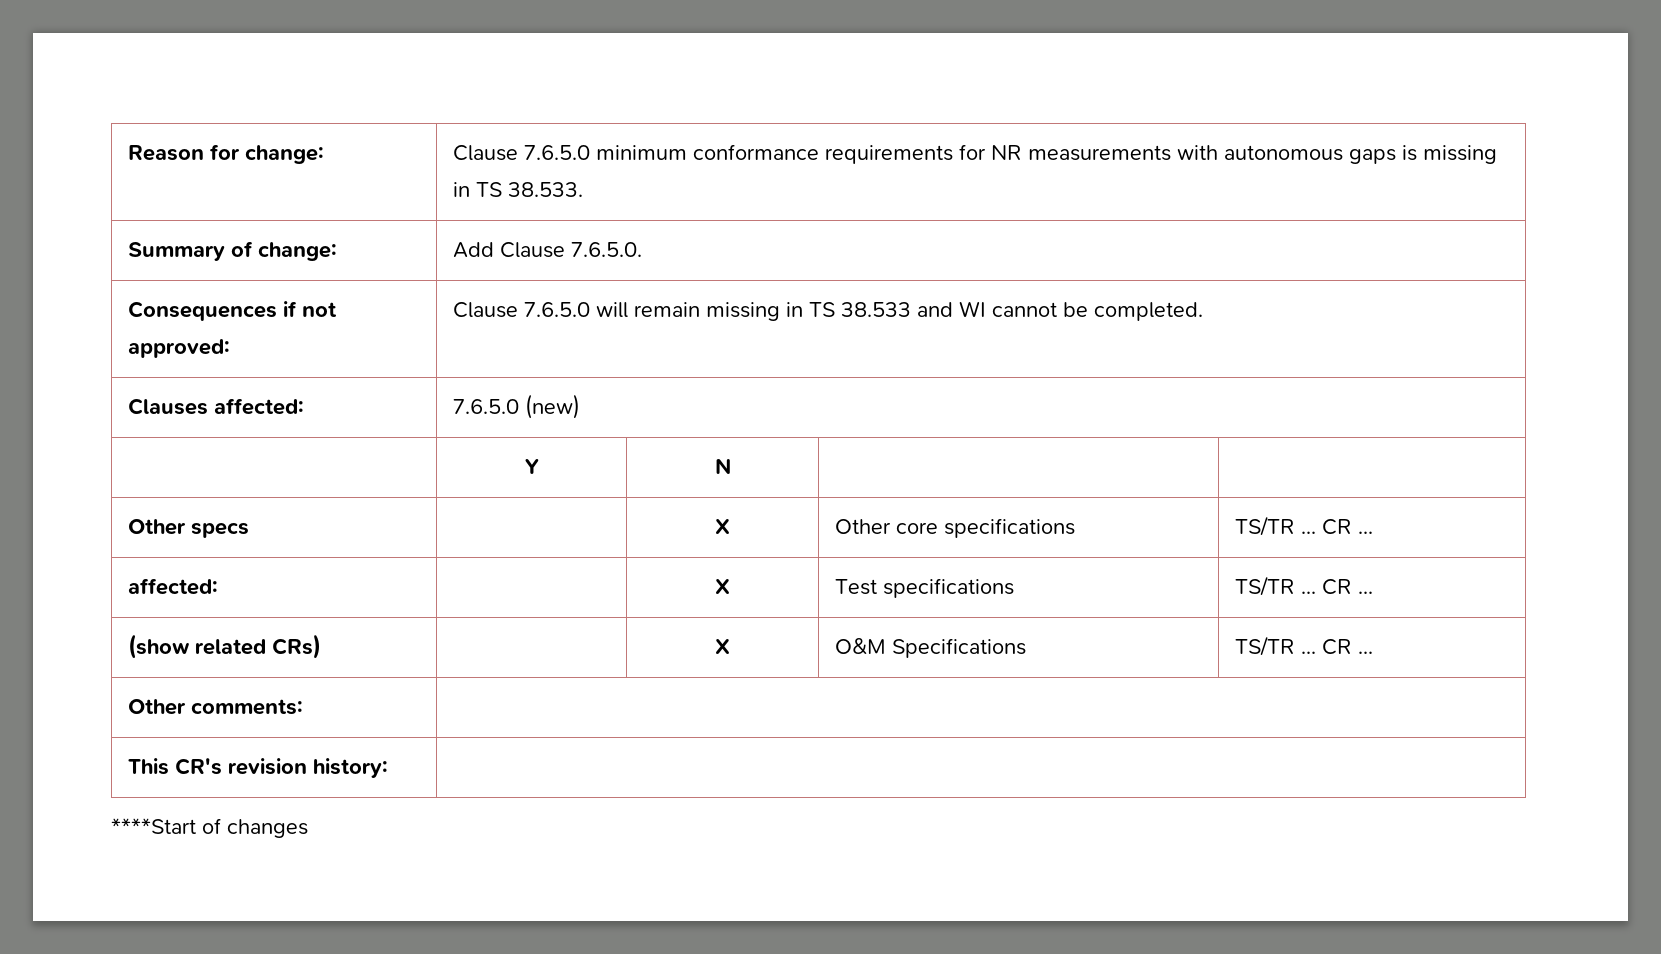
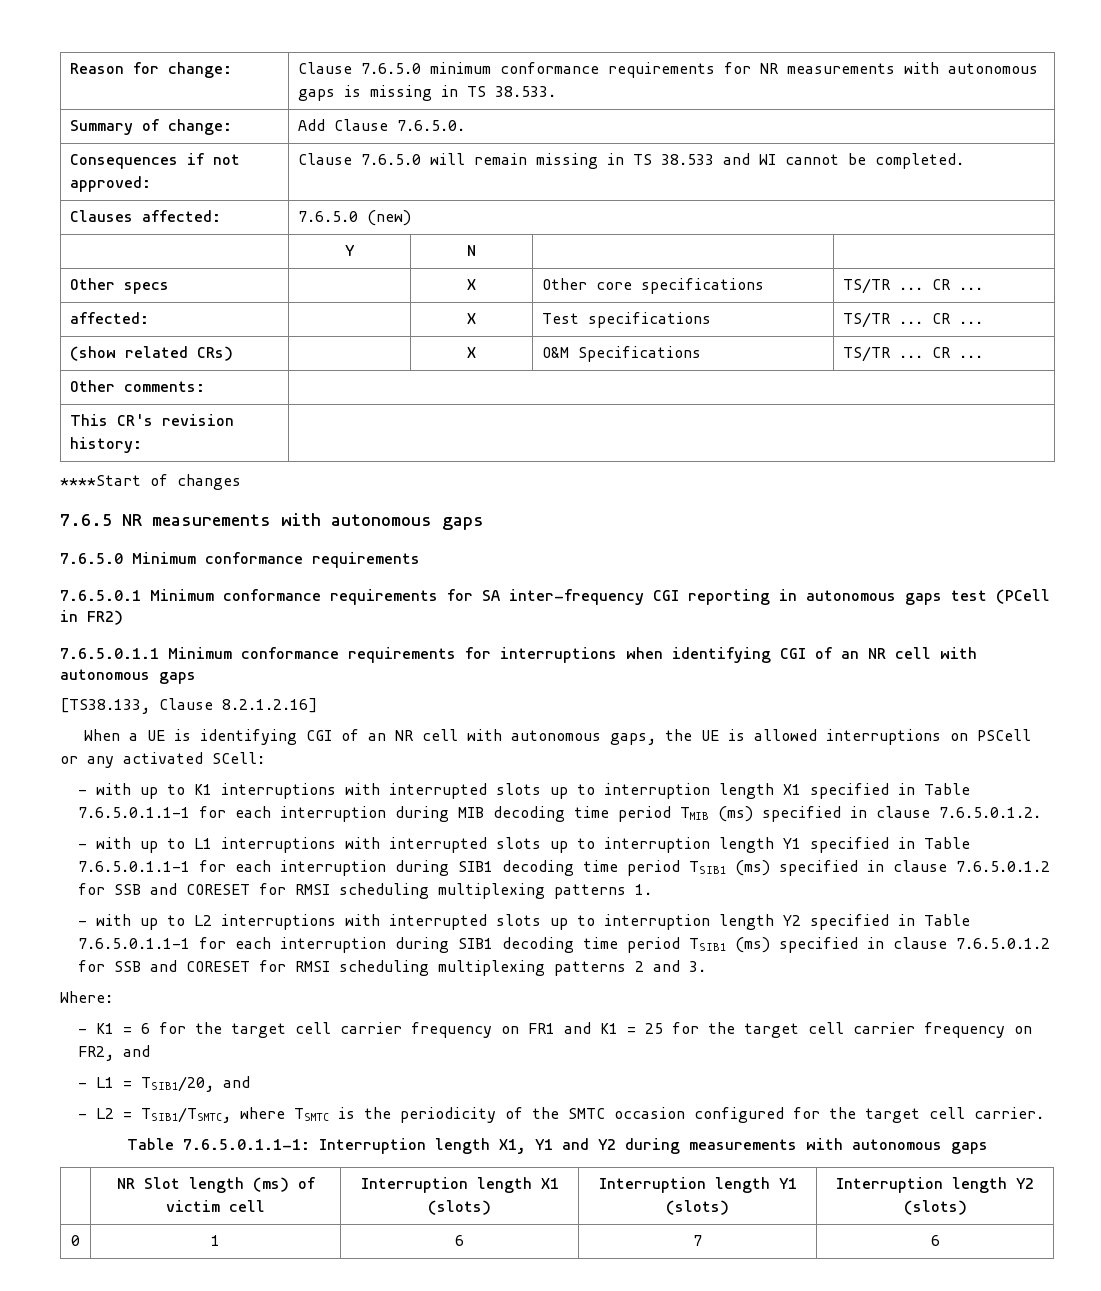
(308, 828) none -> [60,513,484,530] [60,552,420,568] [60,589,1050,605] [60,610,123,625] [60,647,977,663] [60,669,196,684] [60,698,317,714] [83,729,1031,745] [60,752,265,768] [77,783,970,799] [77,806,1041,822] [77,837,970,853] [77,860,1050,876] [77,883,652,899] [77,914,970,930] [77,937,1050,953] [77,960,706,976] [60,991,113,1003] [77,1022,1032,1038] [77,1045,150,1061] [77,1076,250,1092] [77,1107,1044,1123] [127,1138,988,1154] [116,1177,316,1193] [166,1200,265,1212] [360,1177,559,1193] [428,1200,491,1215] [598,1177,797,1193] [666,1200,729,1215] [836,1177,1034,1193] [903,1200,967,1215] [71,1235,80,1246] [211,1235,220,1246] [455,1235,464,1246] [693,1235,702,1246] [930,1235,940,1246] // 7.6.5 NR measurements with autonomous gaps // 7.6.5.0 Minimum conformance requirements // 7.6.5.0.1 Minimum conformance requirements for SA inter-frequency CGI reporting in autonomous gaps test (PCell in FR2) // 7.6.5.0.1.1 Minimum conformance requirements for interruptions when identifying CGI of an NR cell with autonomous gaps // [TS38.133, Clause 8.2.1.2.16] // When a UE is identifying CGI of an NR cell with autonomous gaps, the UE is allowed interruptions on PSCell or any activated SCell: // - with up to K1 interruptions with interrupted slots up to interruption length X1 specified in Table 7.6.5.0.1.1-1 for each interruption during MIB decoding time period TMIB (ms) specified in clause 7.6.5.0.1.2. // - with up to L1 interruptions with interrupted slots up to interruption length Y1 specified in Table 7.6.5.0.1.1-1 for each interruption during SIB1 decoding time period TSIB1 (ms) specified in clause 7.6.5.0.1.2 for SSB and CORESET for RMSI scheduling multiplexing patterns 1. // - with up to L2 interruptions with interrupted slots up to interruption length Y2 specified in Table 7.6.5.0.1.1-1 for each interruption during SIB1 decoding time period TSIB1 (ms) specified in clause 7.6.5.0.1.2 for SSB and CORESET for RMSI scheduling multiplexing patterns 2 and 3. // Where: // - K1 = 6 for the target cell carrier frequency on FR1 and K1 = 25 for the target cell carrier frequency on FR2, and // - L1 = TSIB1/20, and // - L2 = TSIB1/TSMTC, where TSMTC is the periodicity of the SMTC occasion configured for the target cell carrier. // Table 7.6.5.0.1.1-1: Interruption length X1, Y1 and Y2 during measurements with autonomous gaps // | NR Slot length (ms) of victim cell | Interruption length X1 (slots) | Interruption length Y1 (slots) | Interruption length Y2 (slots) // 0 | 1 | 6 | 7 | 6

